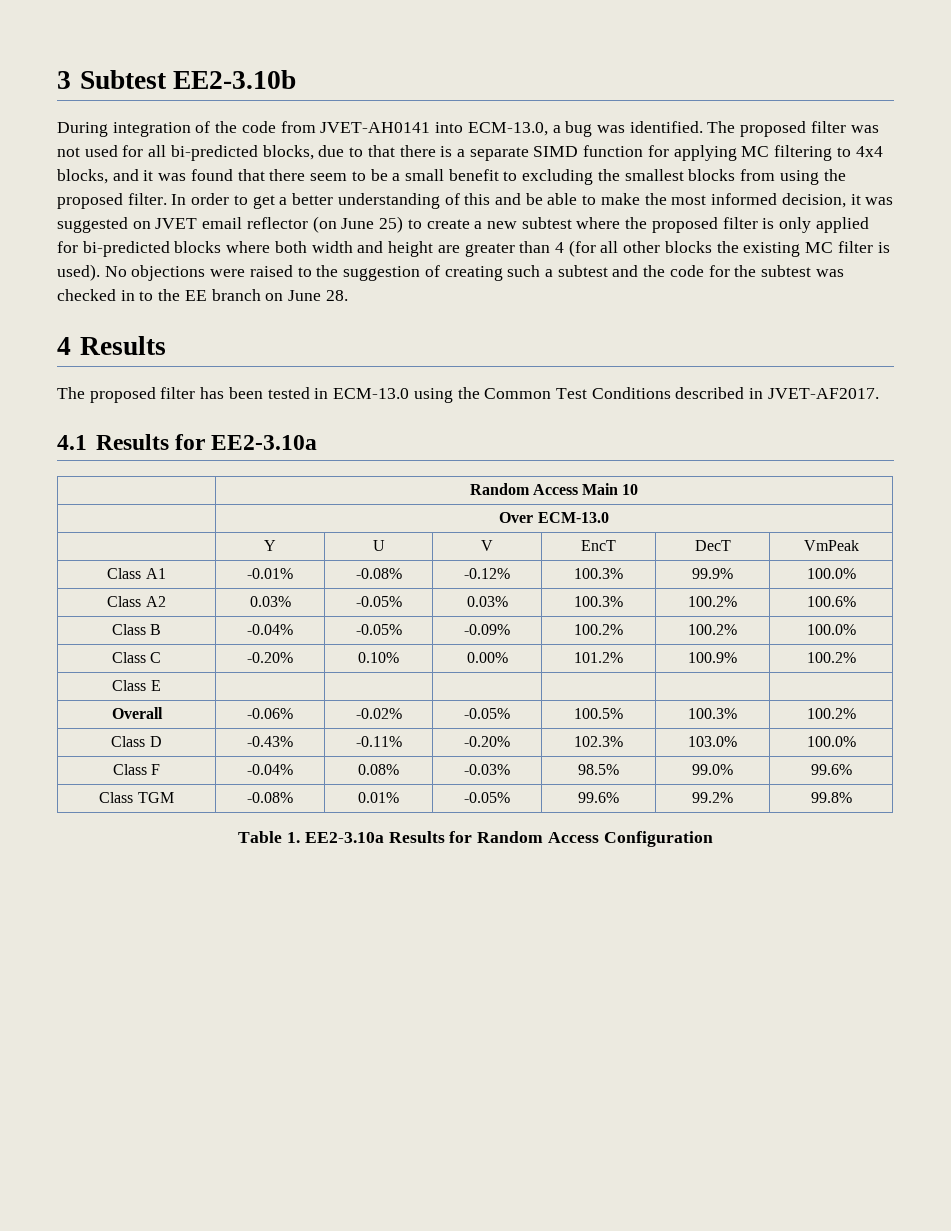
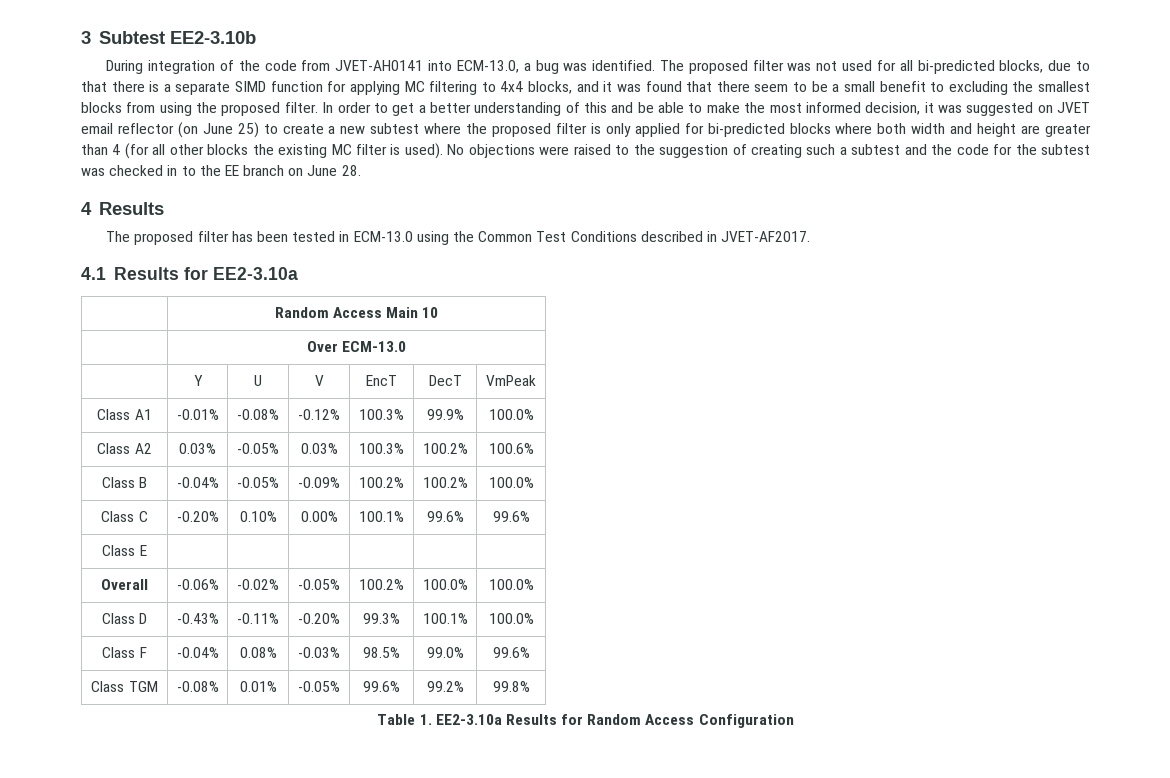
[574,652,623,663] [688,652,737,663] [806,652,856,663] 101.2% | 100.9% | 100.2% -> [359,511,404,522] [426,511,464,522] [492,511,530,522] 100.1% | 99.6% | 99.6%
[574,708,623,719] [688,708,737,719] [806,708,856,719] 100.5% | 100.3% | 100.2% -> [359,579,404,590] [422,579,468,590] [488,579,534,590] 100.2% | 100.0% | 100.0%
[574,736,623,747] [688,736,737,747] 102.3% | 103.0% -> [363,613,400,624] [422,613,468,624] 99.3% | 100.1%

